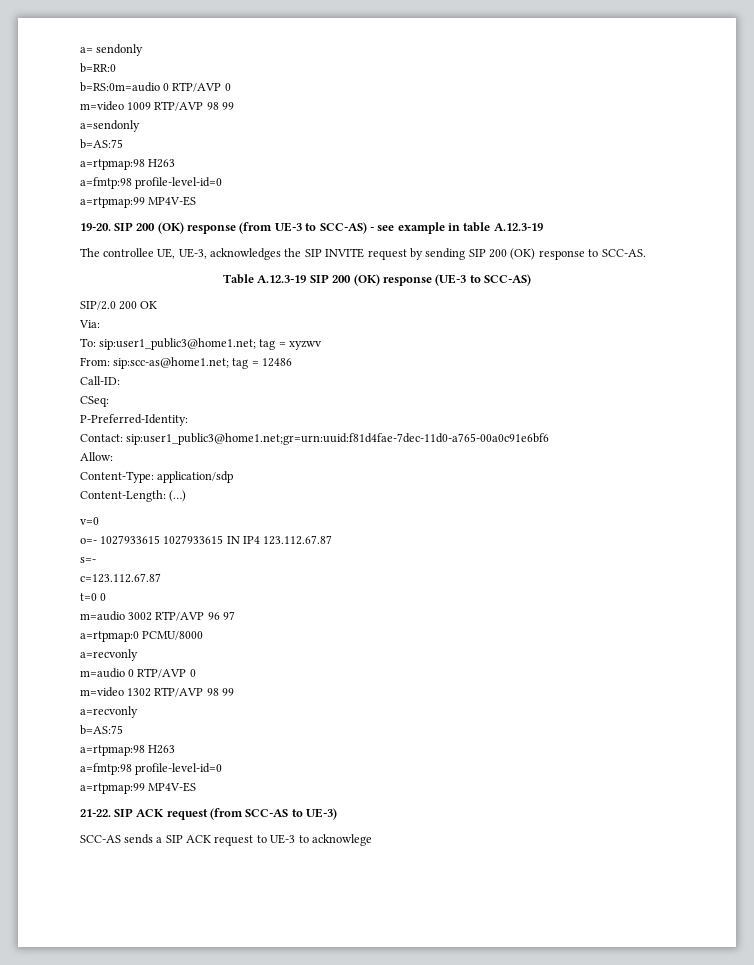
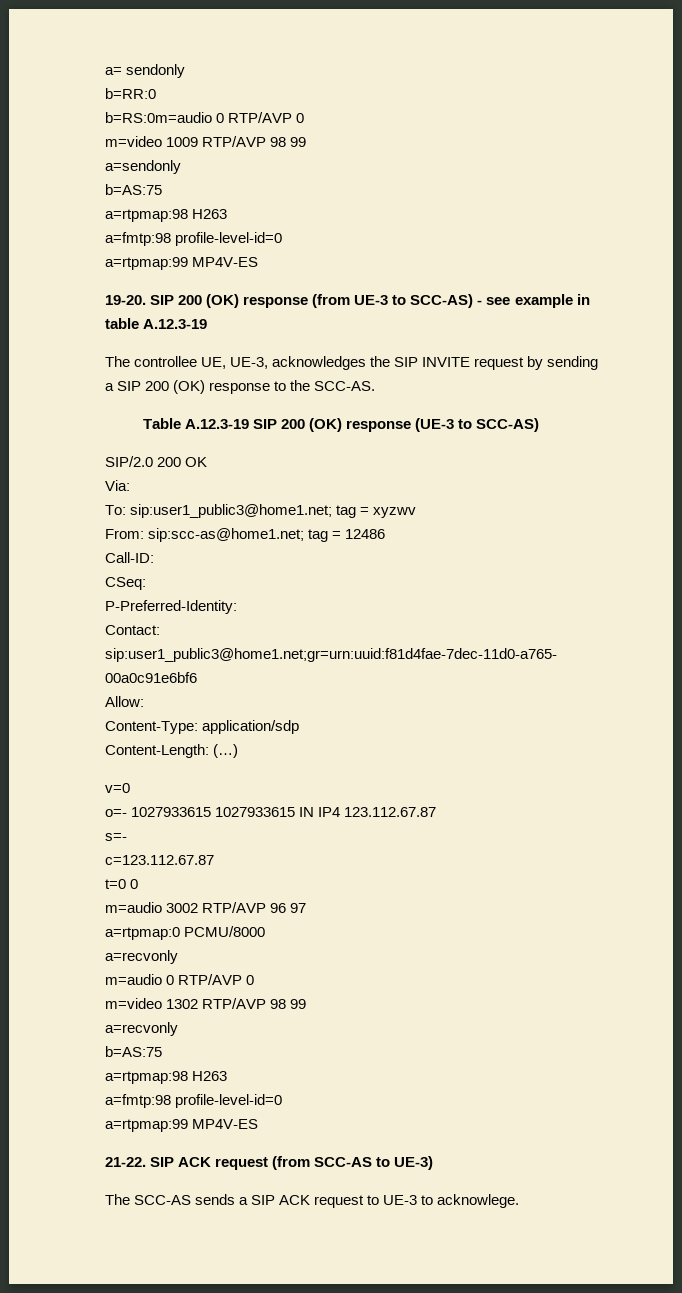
(466, 254) none -> [104,383,114,391] a
(599, 253) none -> [290,380,311,391] the
(338, 814) none -> [104,1194,130,1205] The
[311,834,372,846] acknowlege -> [437,1194,520,1208] acknowlege.

